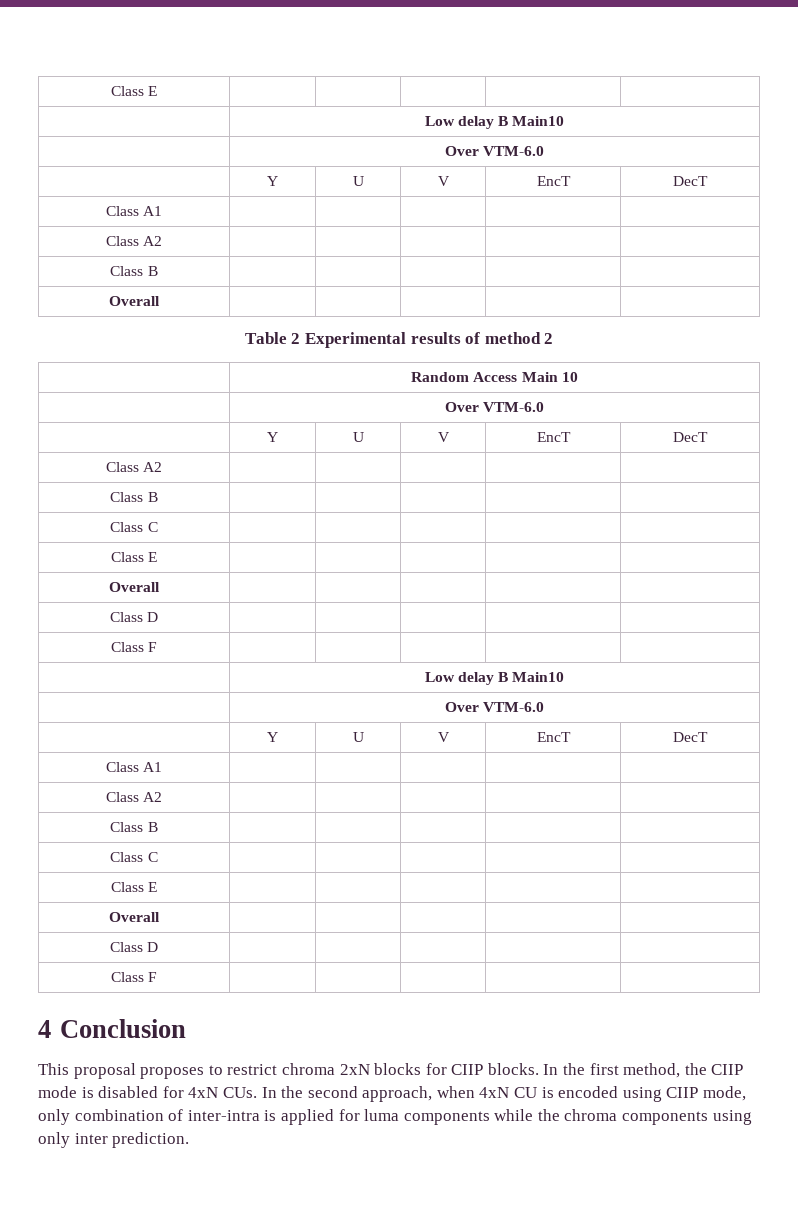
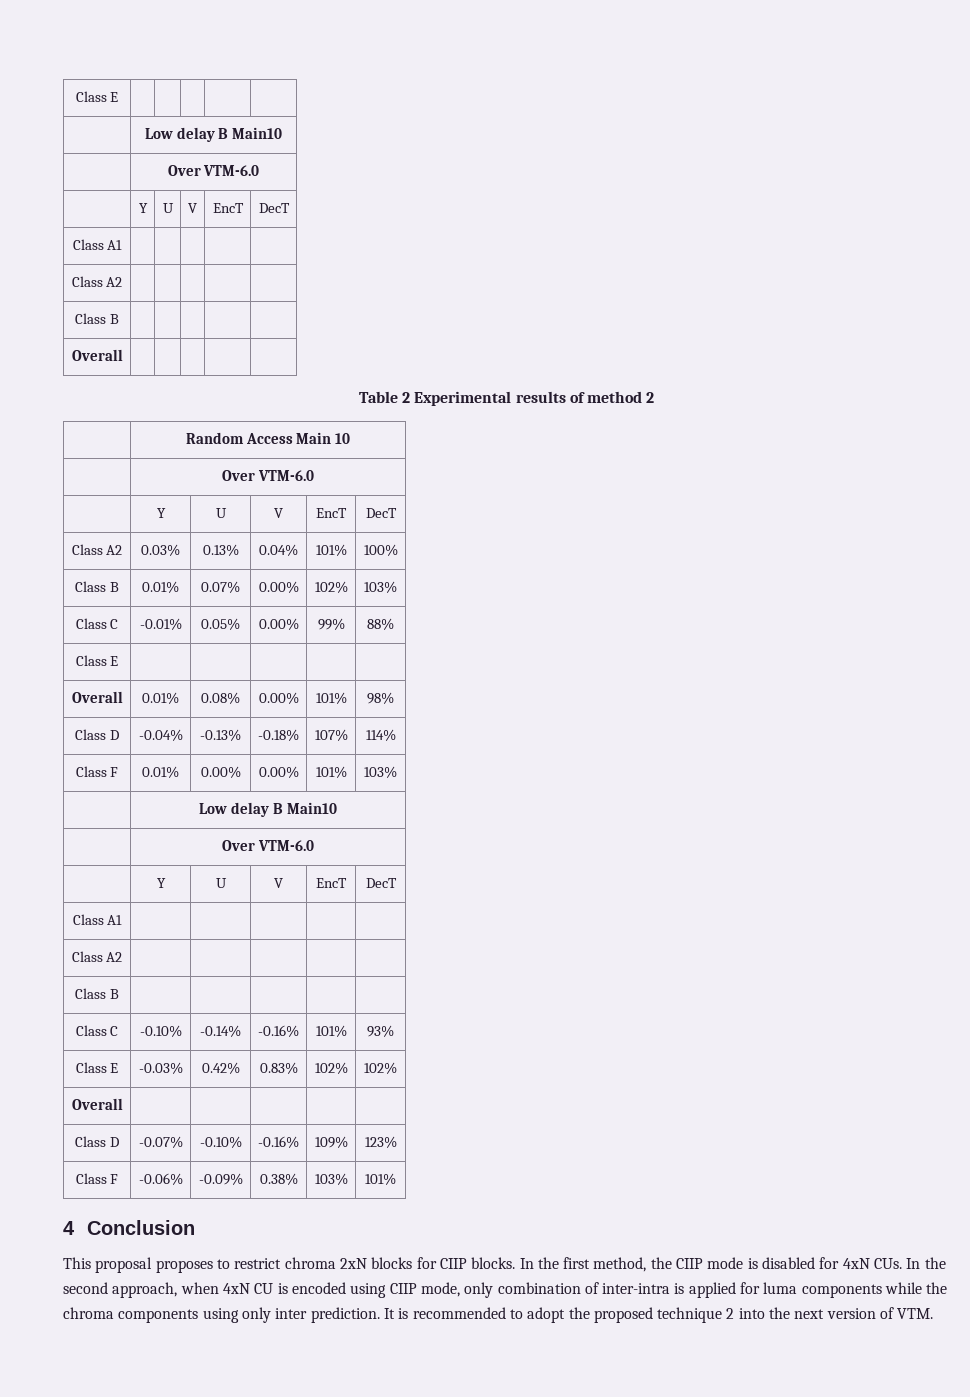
[110,492,158,502] [110,522,158,532] [110,552,158,562] [109,582,160,592] [109,612,159,622] [110,642,158,652] | | | | // Class B | | | | | // Class C | | | | | // Class E | | | | | // Overall | | | | | // Class D | | | | | // Class F | | | | | -> [141,544,180,556] [202,544,239,556] [259,544,298,556] [315,544,347,556] [363,544,398,556] [75,581,119,592] [142,581,179,593] [201,581,240,593] [258,581,299,593] [314,581,348,593] [364,581,397,593] [75,618,119,629] [139,618,182,630] [201,618,240,630] [258,618,299,630] [317,618,345,630] [367,618,394,630] [75,655,119,666] [71,691,123,703] [142,692,179,704] [201,692,240,704] [258,692,299,704] [315,692,347,704] [367,692,394,704] [75,729,119,740] [138,729,183,741] [200,729,241,741] [258,729,299,741] [314,729,348,741] [365,729,396,741] [75,766,119,777] [142,766,179,778] [200,766,241,778] [258,766,299,778] [315,766,347,778] [364,766,397,778] 0.03% | 0.13% | 0.04% | 101% | 100% // Class B | 0.01% | 0.07% | 0.00% | 102% | 103% // Class C | -0.01% | 0.05% | 0.00% | 99% | 88% // Class E | | | | | // Overall | 0.01% | 0.08% | 0.00% | 101% | 98% // Class D | -0.04% | -0.13% | -0.18% | 107% | 114% // Class F | 0.01% | 0.00% | 0.00% | 101% | 103%
[110,882,158,892] [109,912,160,922] [109,942,159,952] [110,972,158,982] | | | | // Class E | | | | | // Overall | | | | | // Class D | | | | | // Class F | | | | | -> [139,1025,182,1037] [200,1025,241,1037] [258,1025,299,1037] [315,1025,347,1037] [367,1025,394,1037] [75,1062,119,1073] [138,1062,183,1074] [201,1062,240,1074] [259,1062,298,1074] [314,1062,348,1074] [364,1062,397,1074] [71,1098,123,1110] [75,1136,119,1147] [138,1136,183,1148] [199,1136,242,1148] [258,1136,299,1148] [314,1136,348,1148] [364,1136,397,1148] [75,1173,119,1184] [138,1173,183,1185] [198,1173,243,1185] [259,1173,298,1185] [314,1173,348,1185] [365,1173,396,1185] -0.10% | -0.14% | -0.16% | 101% | 93% // Class E | -0.03% | 0.42% | 0.83% | 102% | 102% // Overall | | | | | // Class D | -0.07% | -0.10% | -0.16% | 109% | 123% // Class F | -0.06% | -0.09% | 0.38% | 103% | 101%
(190, 1140) none -> [383,1307,934,1323] It is recommended to adopt the proposed technique 2 into the next version of VTM.

